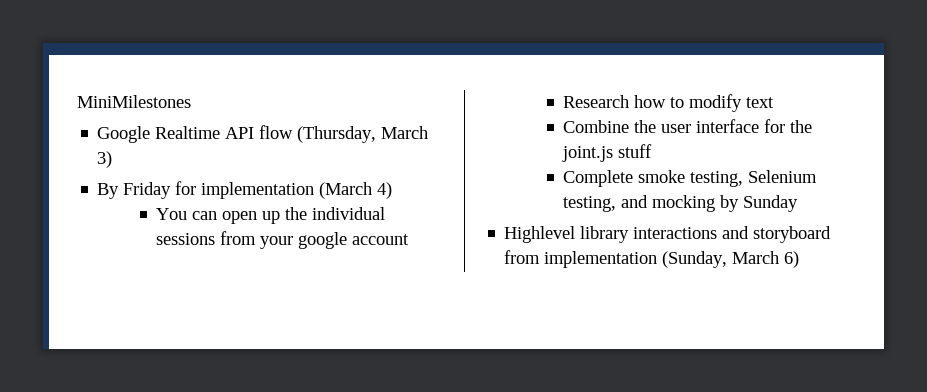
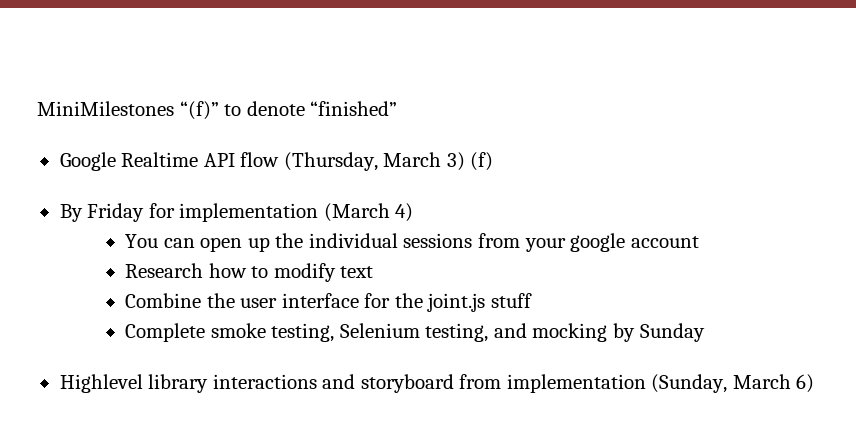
(191, 101) none -> [179,101,398,120] “(f)” to denote “finished”
(113, 159) none -> [470,152,494,171] (f)

